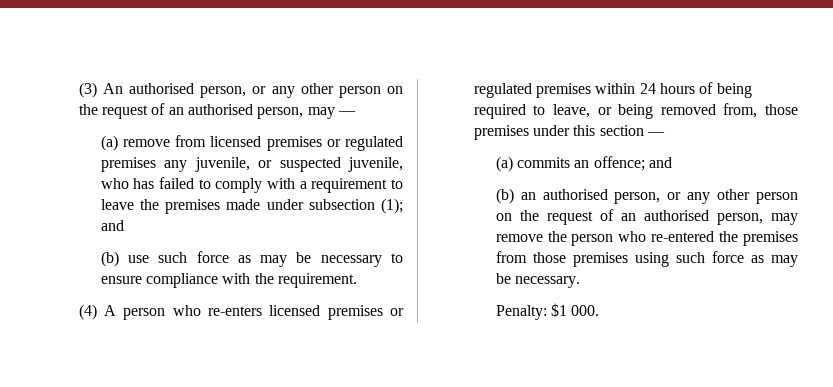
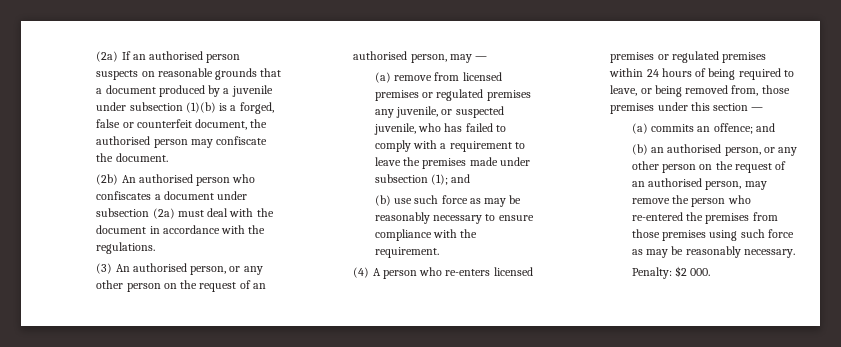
(78, 90) none -> [96,51,241,63] [96,68,282,80] [96,85,273,97] [96,102,274,114] [96,119,268,130] [96,136,268,148] [96,153,168,162] [96,174,256,186] [96,191,248,200] [96,208,274,219] [96,225,266,234] [96,242,156,254] (2a) If an authorised person suspects on reasonable grounds that a document produced by a juvenile under subsection (1)(b) is a forged, false or counterfeit document, the authorised person may confiscate the document. // (2b) An authorised person who confiscates a document under subsection (2a) must deal with the document in accordance with the regulations. //
(312, 257) none -> [374,212,430,224] reasonably
(511, 278) none -> [685,246,741,258] reasonably
[551,303,568,317] $1 -> [675,266,688,277] $2

